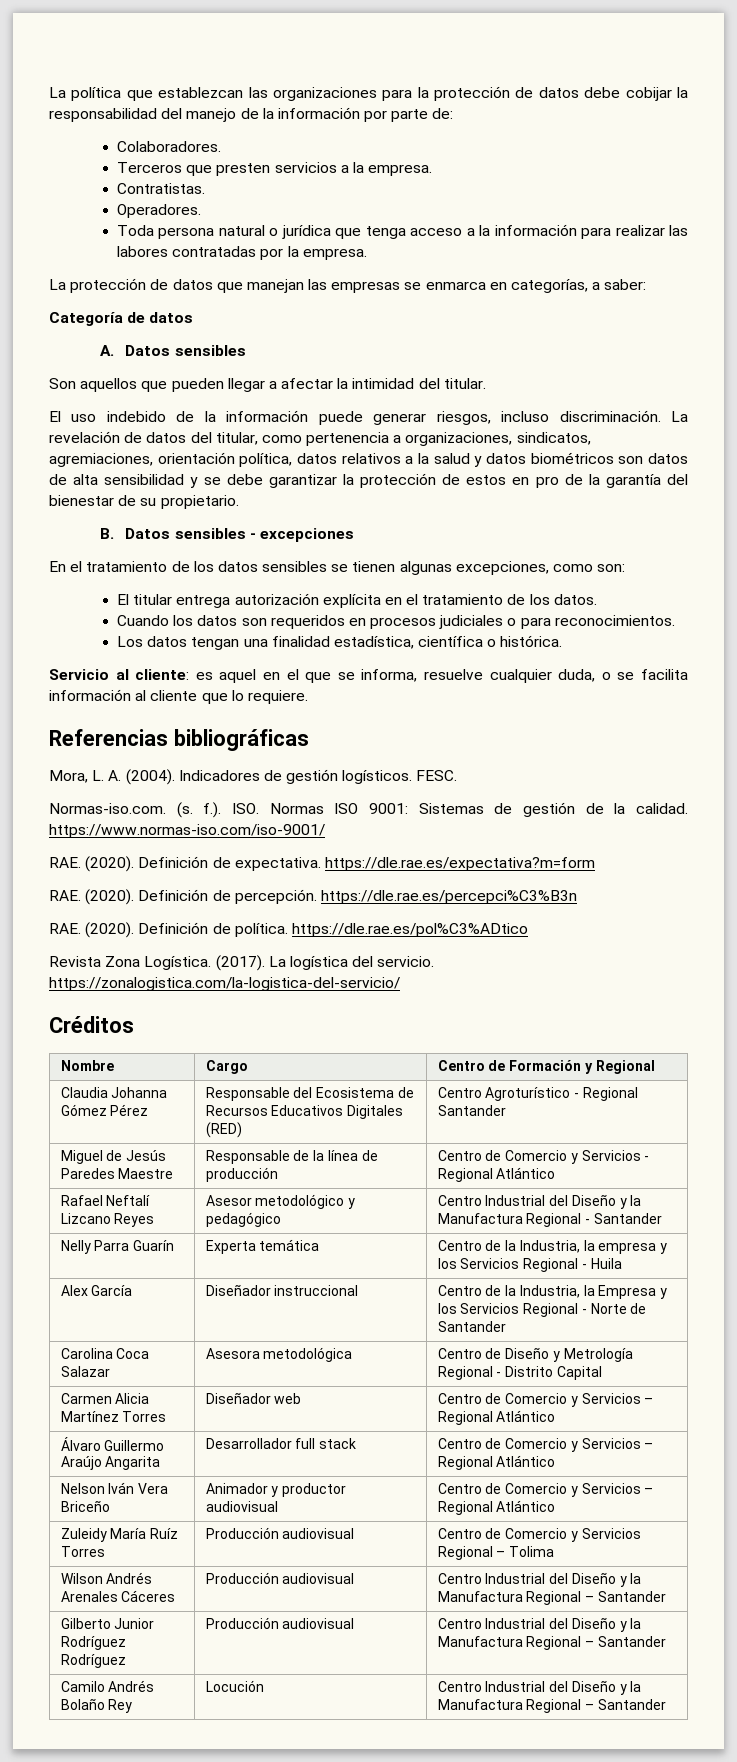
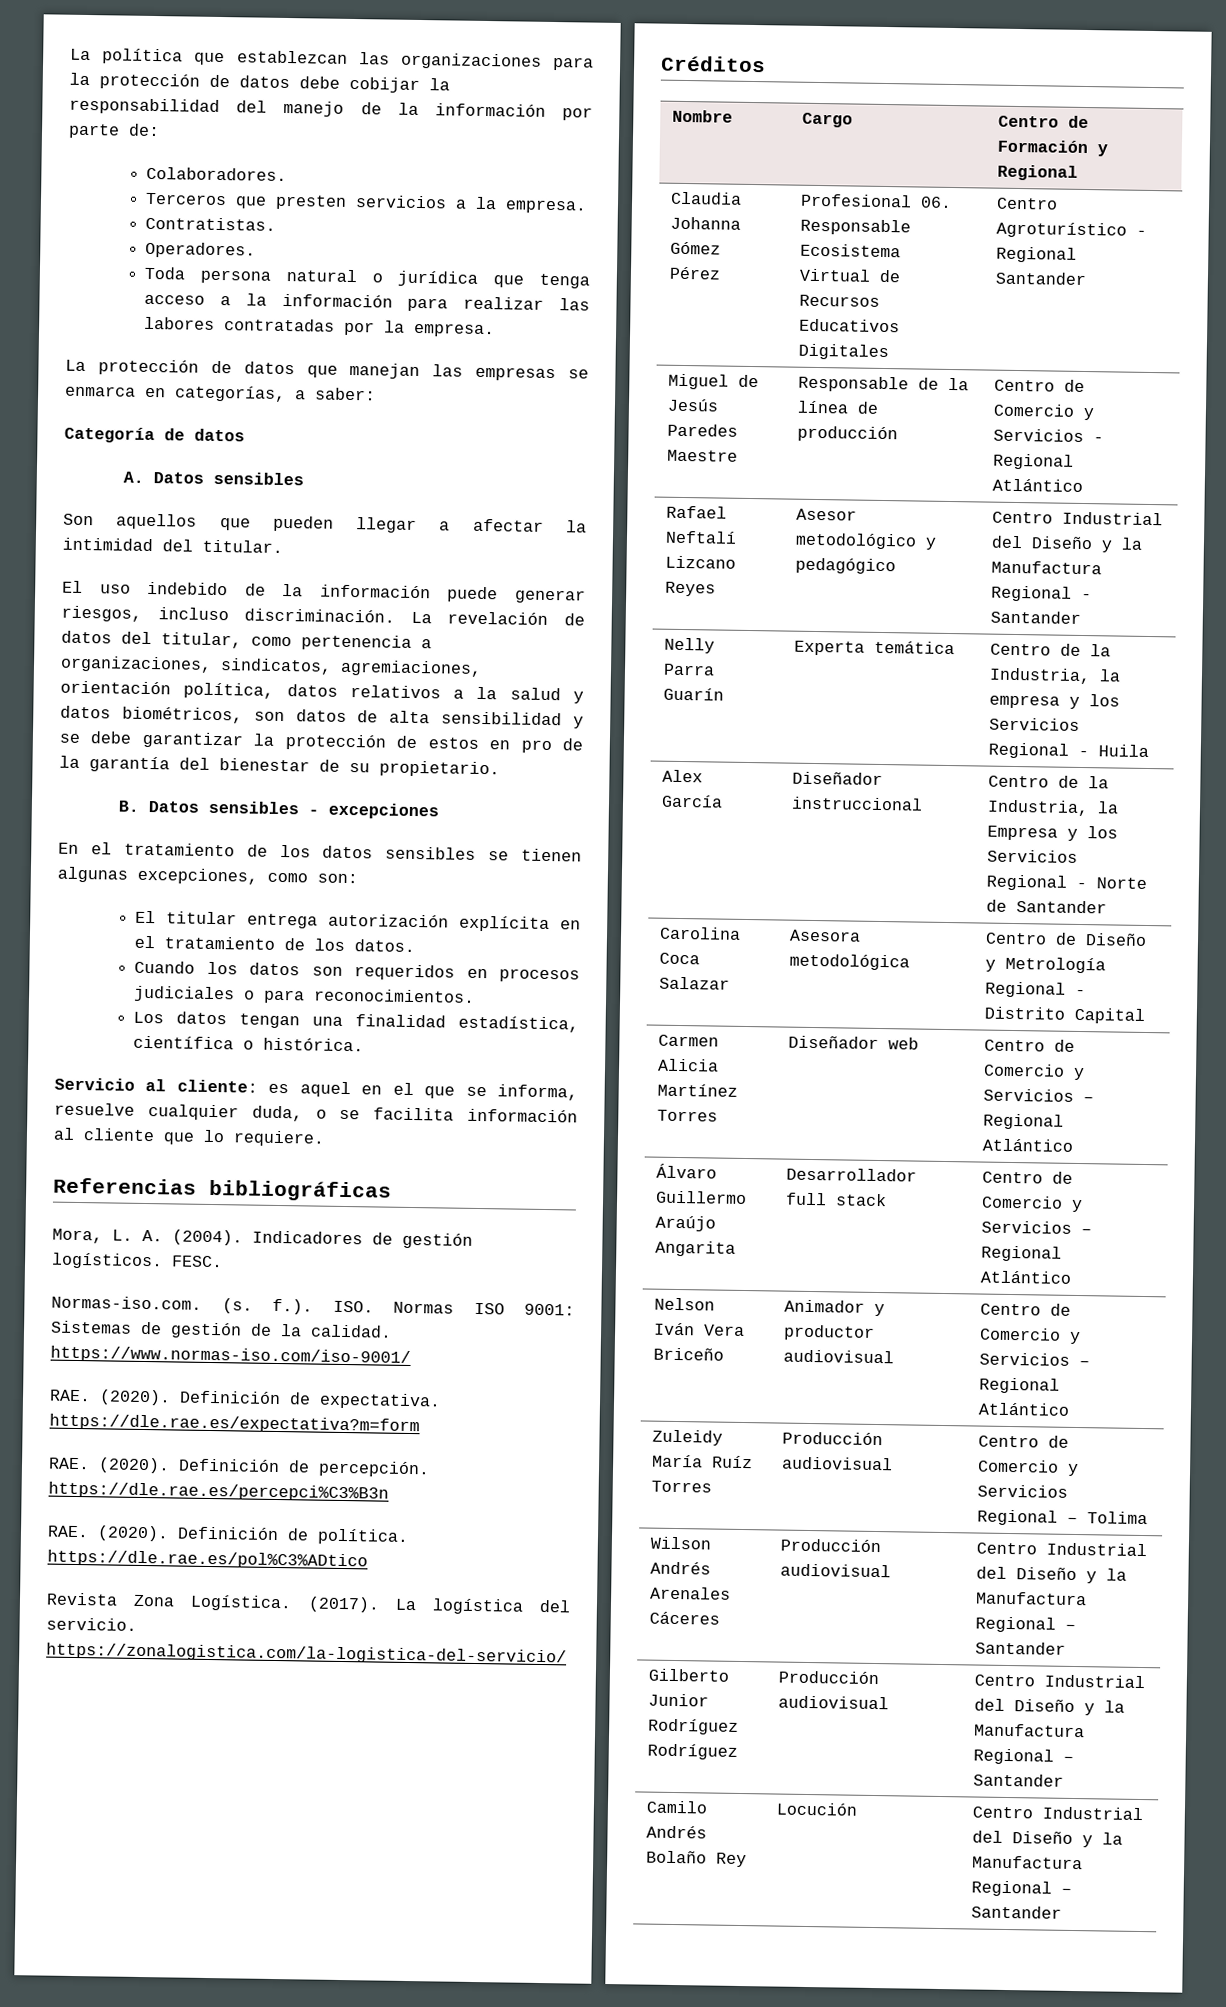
[530,452,614,464] biométricos -> [121,706,243,724] biométricos,
[205,1087,395,1101] Responsable del Ecosistema -> [799,193,952,208] [799,218,911,236] [799,243,901,258] [798,268,871,282] Profesional 06. Responsable Ecosistema Virtual
[205,1122,242,1138] (RED) -> (889, 352) none

